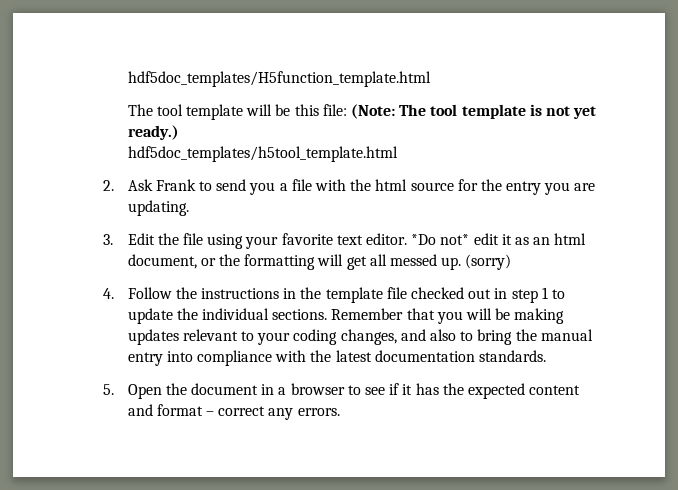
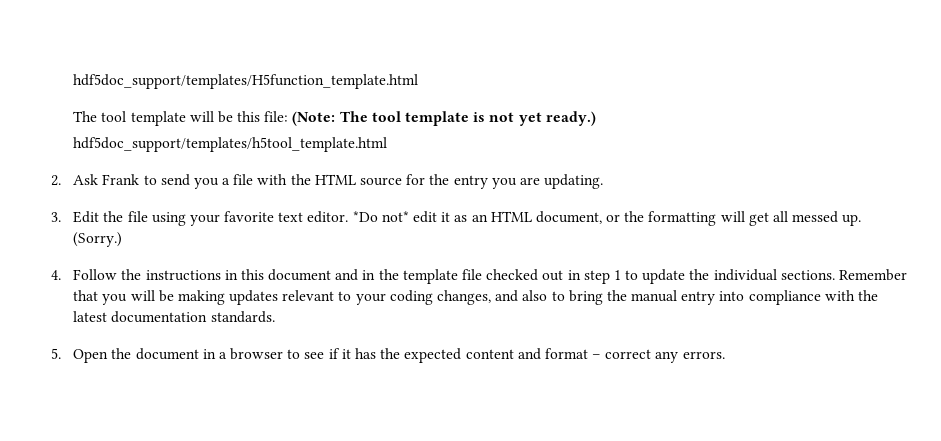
[127,71,431,87] hdf5doc_templates/H5function_template.html -> [73,74,419,89] hdf5doc_support/templates/H5function_template.html
[127,146,398,162] hdf5doc_templates/h5tool_template.html -> [73,137,388,152] hdf5doc_support/templates/h5tool_template.html
[375,179,408,191] html -> [314,174,356,185] HTML
[554,233,587,245] html -> [490,211,532,222] HTML
[465,254,512,270] (sorry) -> [73,232,123,247] (Sorry.)
(297, 293) none -> [240,269,376,281] this document and in

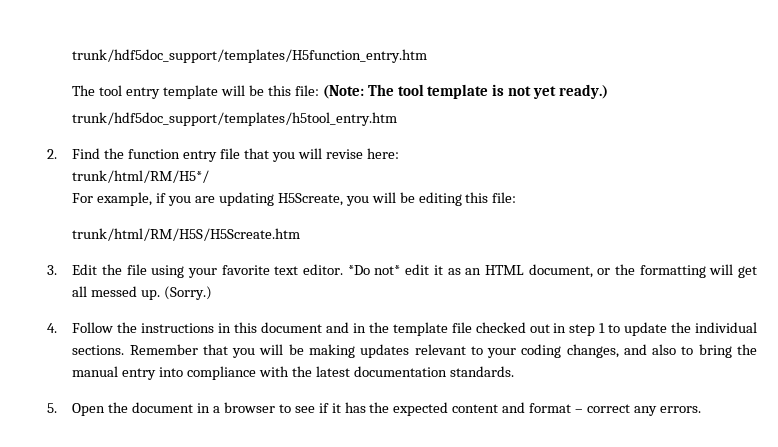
[73,74,419,89] [73,111,127,122] hdf5doc_support/templates/H5function_template.html // The tool -> [72,49,428,63] [72,85,161,99] trunk/hdf5doc_support/templates/H5function_entry.htm // The tool entry
[73,137,388,152] hdf5doc_support/templates/h5tool_template.html -> [72,112,398,126] trunk/hdf5doc_support/templates/h5tool_entry.htm
[73,174,604,189] Ask Frank to send you a file with the HTML source for the entry you are updating. -> [72,148,399,162] [72,170,210,183] [72,192,517,206] [72,228,301,241] Find the function entry file that you will revise here: // trunk/html/RM/H5*/ // For example, if you are updating H5Screate, you will be editing this file: // trunk/html/RM/H5S/H5Screate.htm

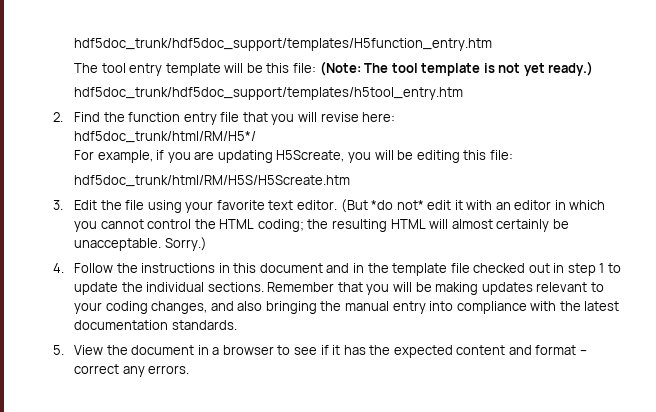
[72,49,428,63] trunk/hdf5doc_support/templates/H5function_entry.htm -> [74,38,493,51] hdf5doc_trunk/hdf5doc_support/templates/H5function_entry.htm
[72,112,398,126] trunk/hdf5doc_support/templates/h5tool_entry.htm -> [74,87,464,100] hdf5doc_trunk/hdf5doc_support/templates/h5tool_entry.htm
[72,170,210,183] trunk/html/RM/H5*/ -> [74,131,257,143] hdf5doc_trunk/html/RM/H5*/
[72,228,301,241] trunk/html/RM/H5S/H5Screate.htm -> [74,175,351,187] hdf5doc_trunk/html/RM/H5S/H5Screate.htm
[347,265,370,275] *Do -> [340,199,394,213] (But *do
[447,264,757,278] [72,286,213,300] as an HTML document, or the formatting will get all messed up. (Sorry.) -> [466,200,606,210] [74,219,569,232] [74,237,207,251] with an editor in which you cannot control the HTML coding; the resulting HTML will almost certainly be unacceptable. Sorry.)
[681,344,732,358] to bring -> [265,301,317,314] bringing
[72,403,106,416] Open -> [74,345,104,355] View

